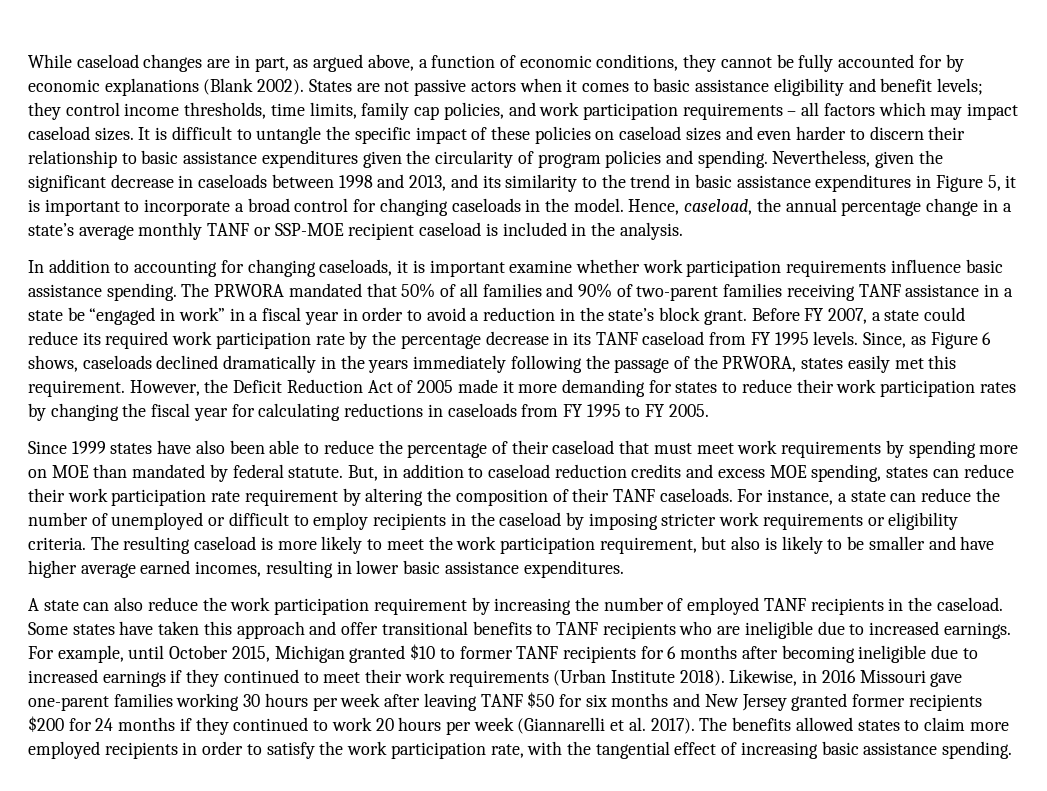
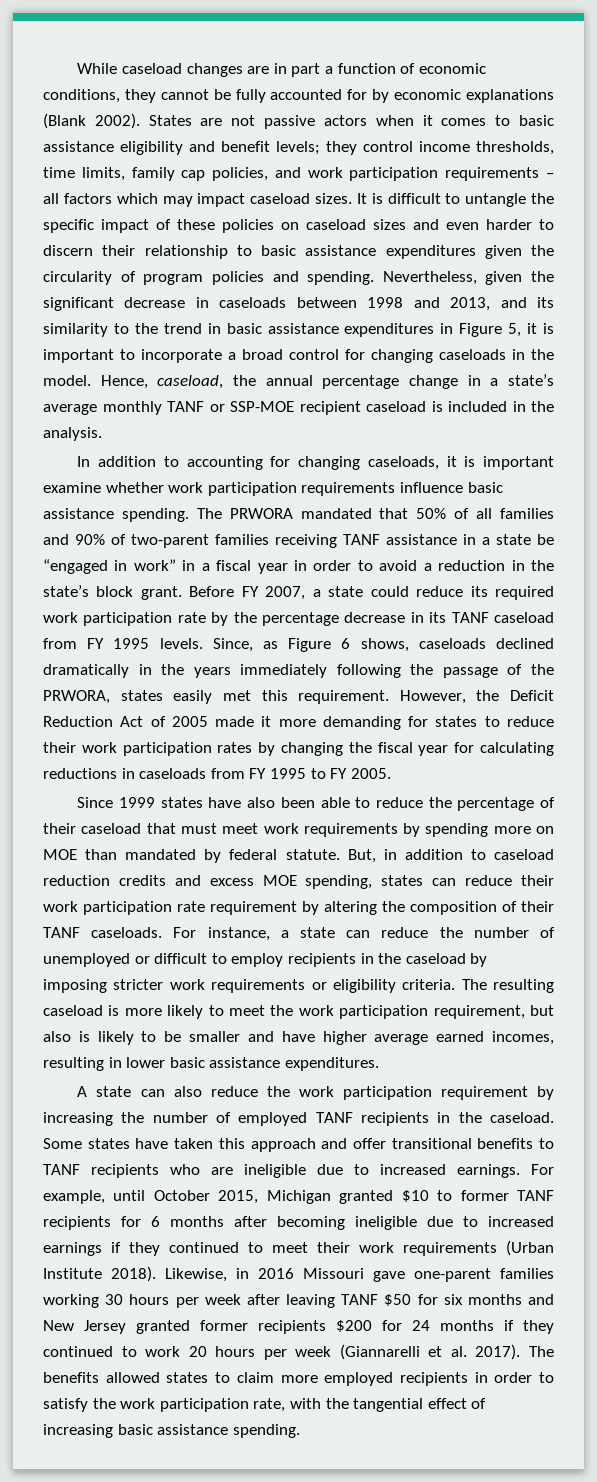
[254,54,414,72] part, as argued above, -> [291,63,321,77] part

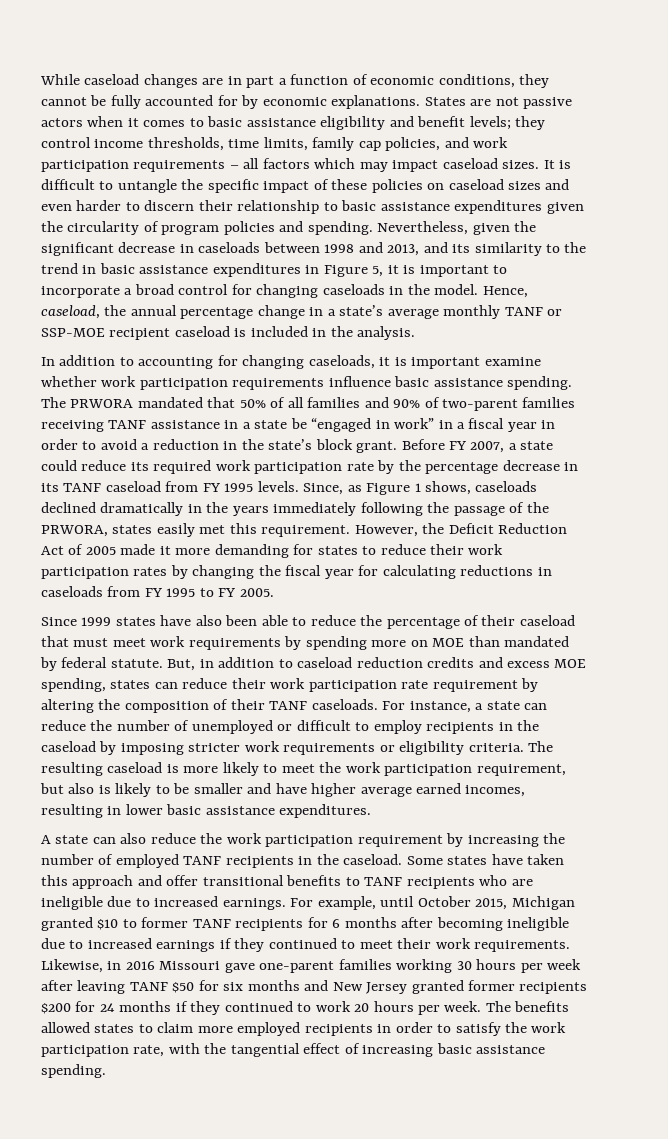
[466,89,555,103] [43,113,140,129] explanations (Blank 2002). -> [331,95,421,109] explanations.
[341,638,351,649] 6 -> [414,483,421,492] 1
[403,1240,554,1256] [43,1266,156,1282] requirements (Urban Institute 2018). -> [474,940,571,952] requirements.
[295,1344,521,1360] week (Giannarelli et al. 2017). -> [444,1001,482,1012] week.

